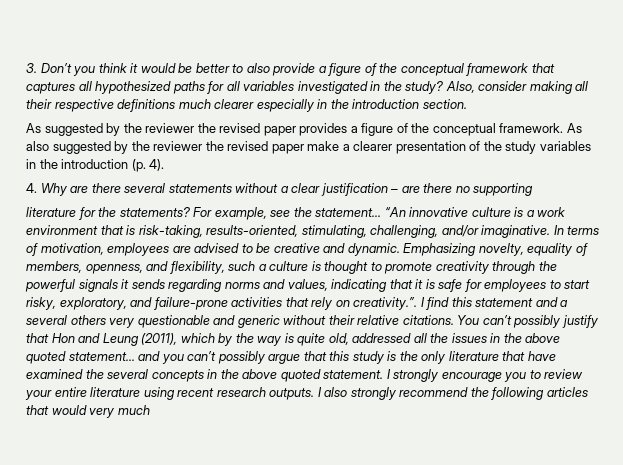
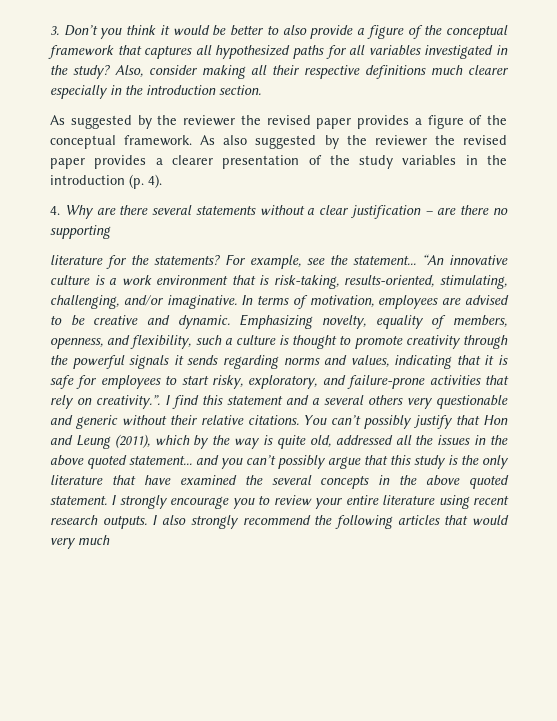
[307,141,340,151] make -> [94,155,147,169] provides

